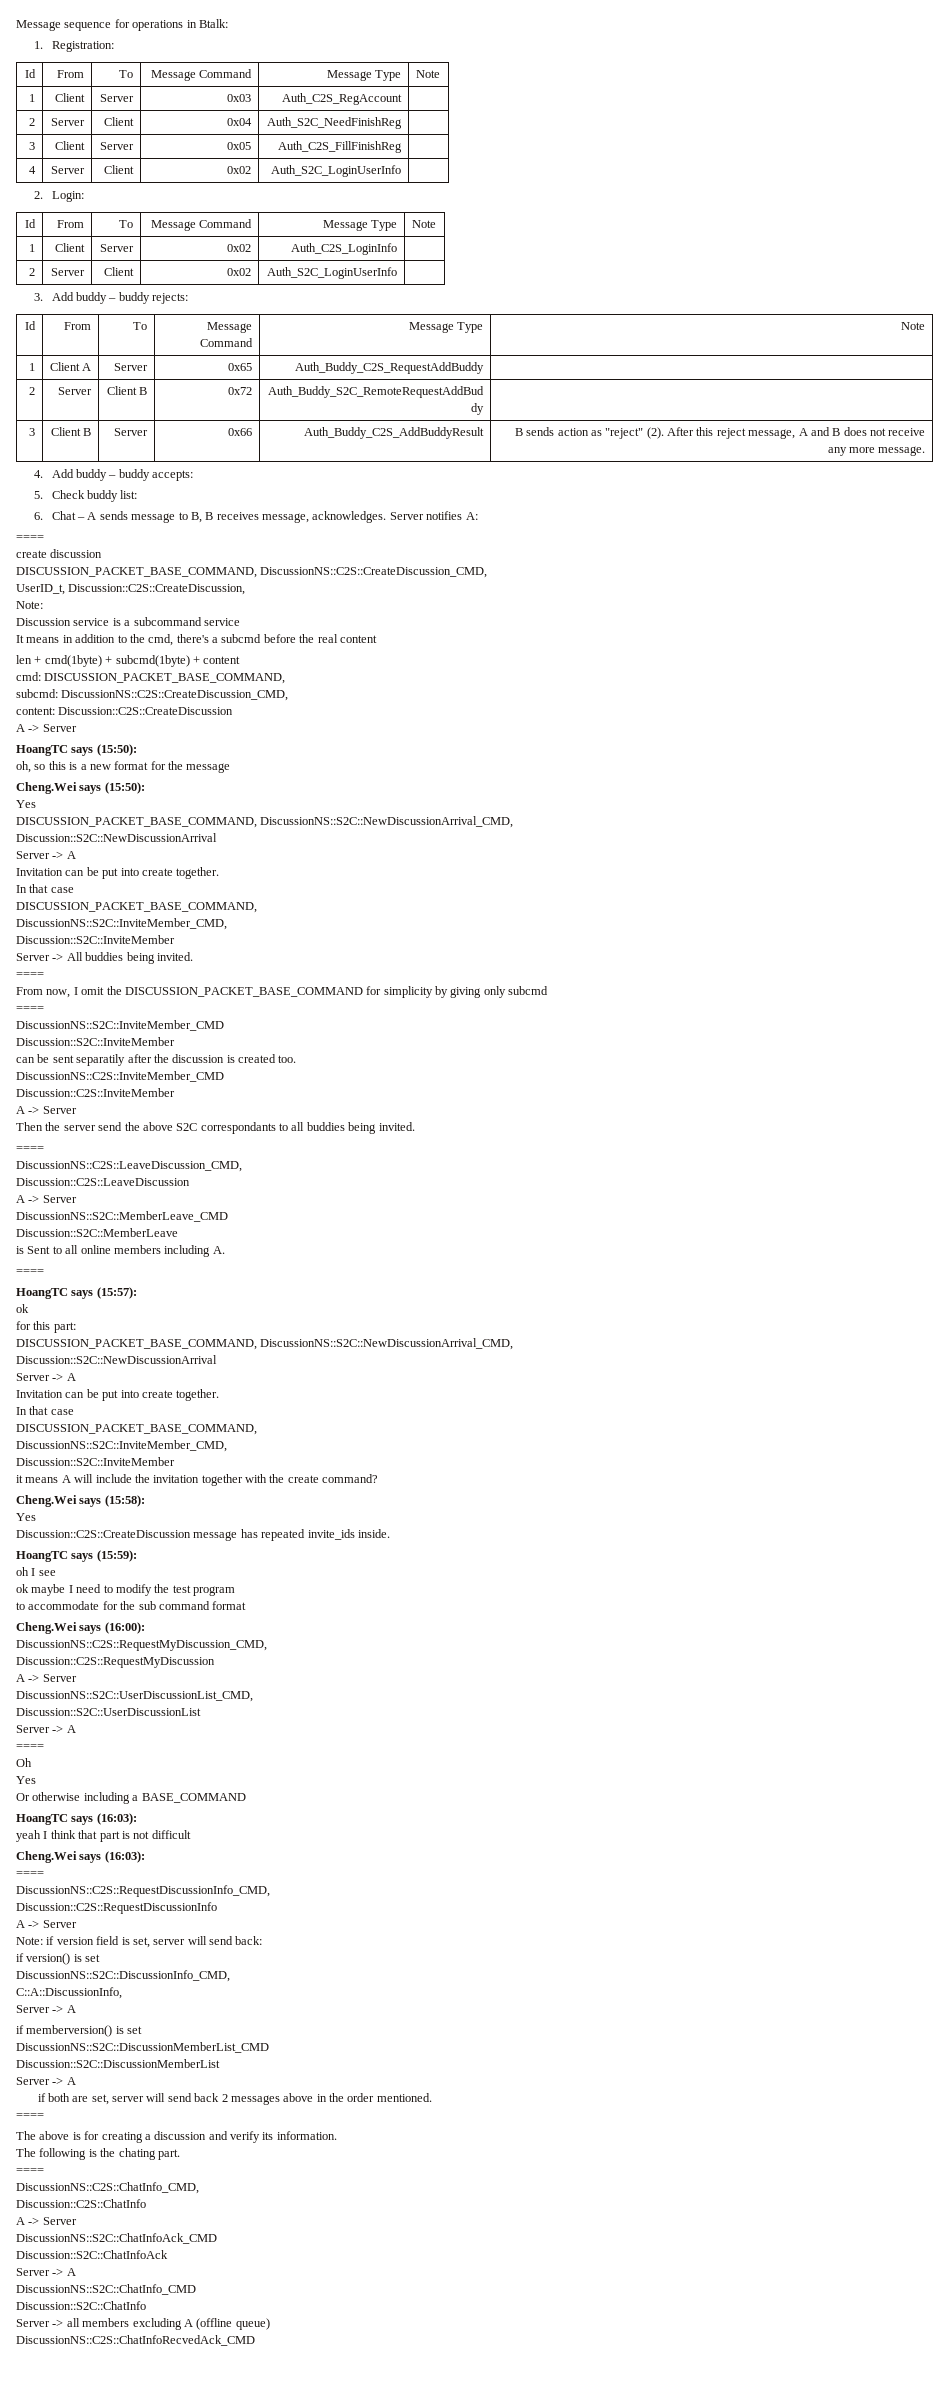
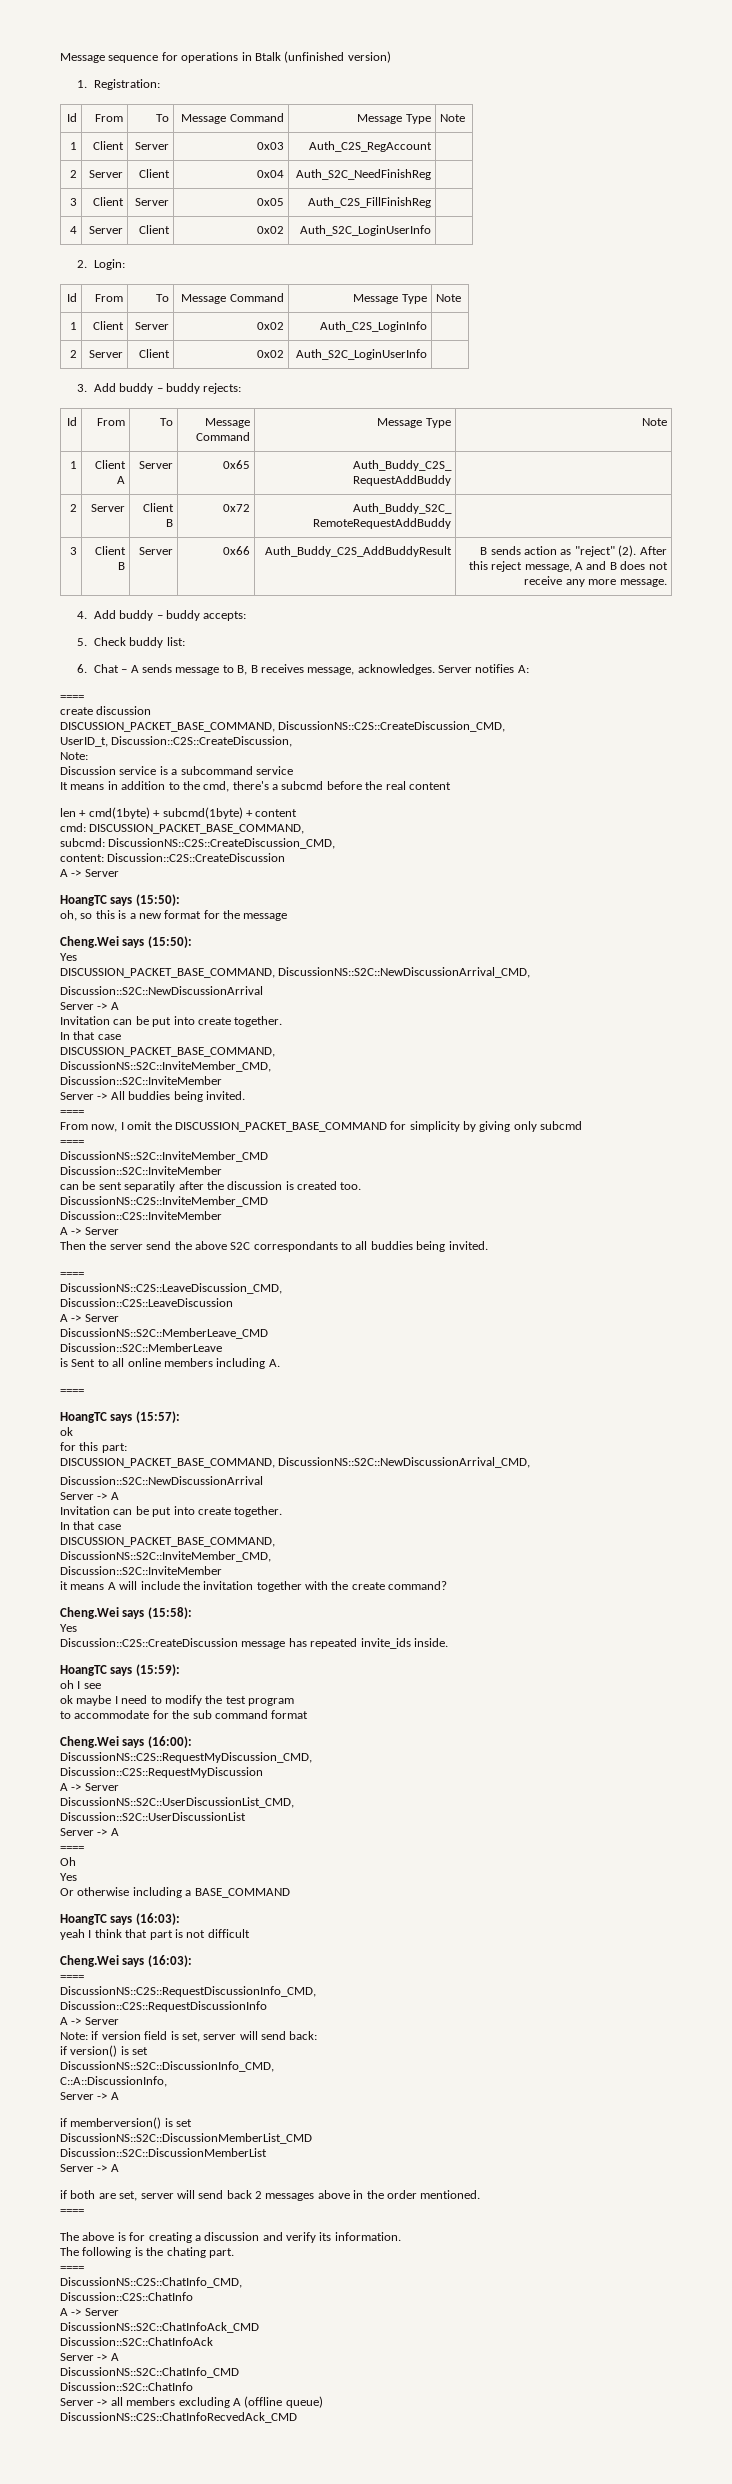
[198,19,228,28] Btalk: -> [254,51,391,63] Btalk (unfinished version)

